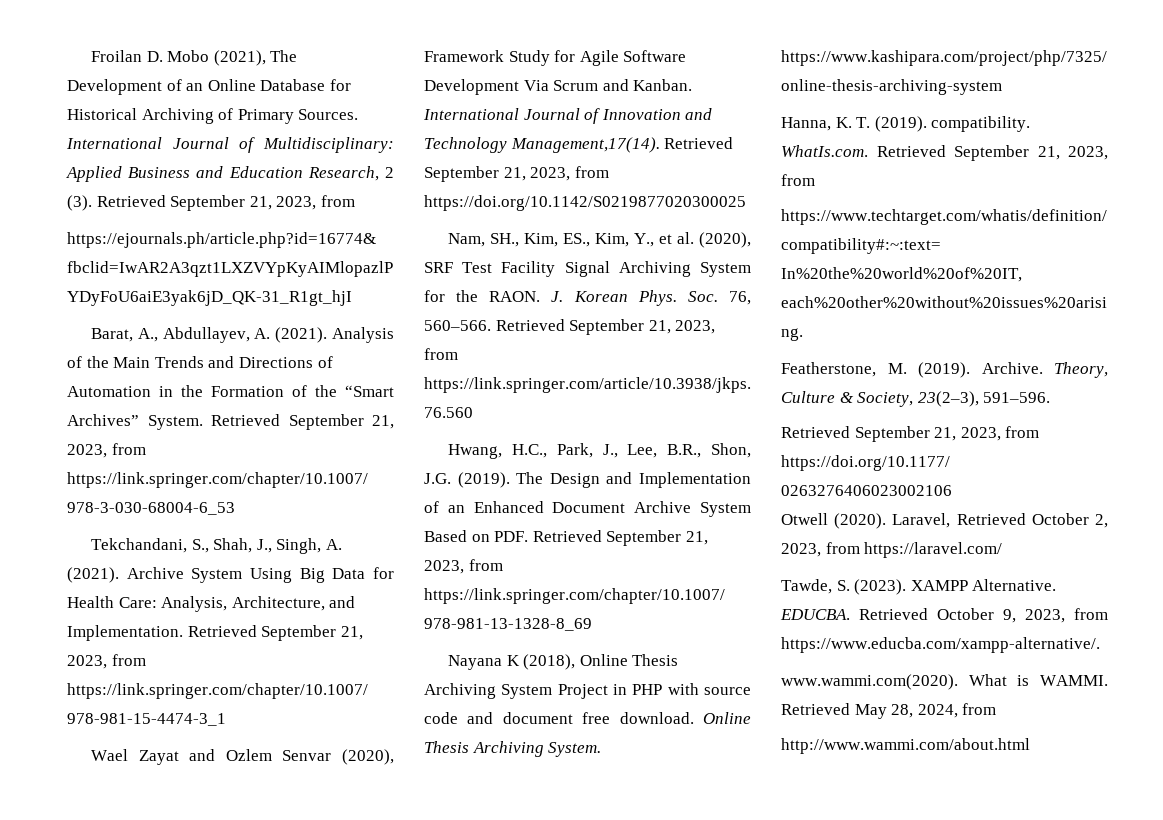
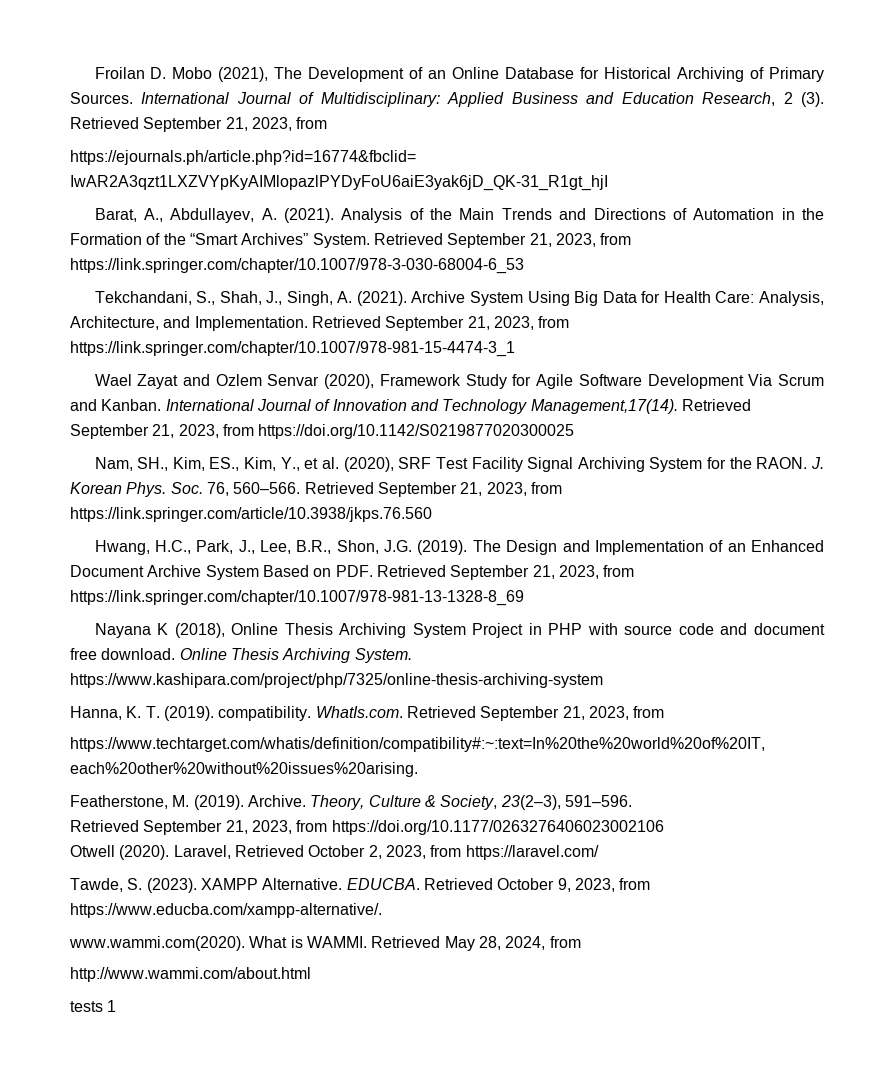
(1030, 746) none -> [70,1000,117,1012] // tests 1

